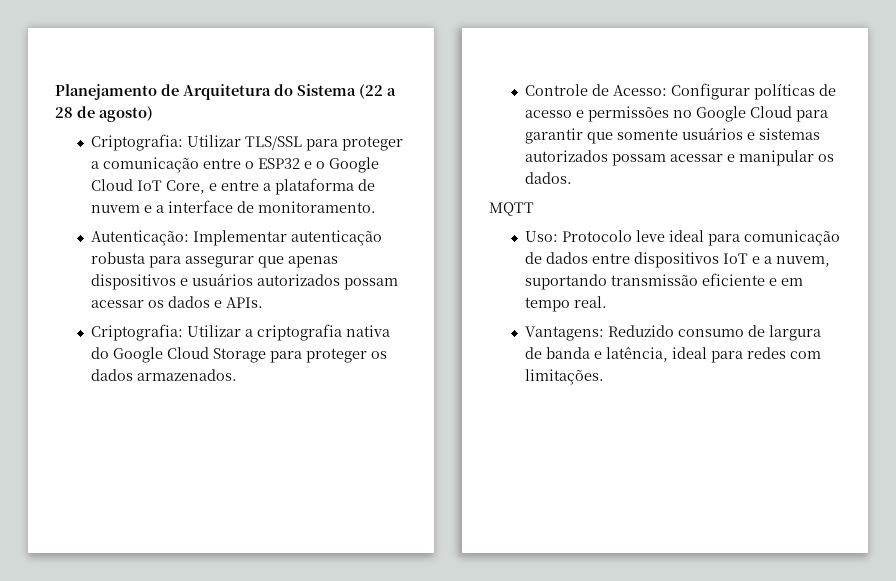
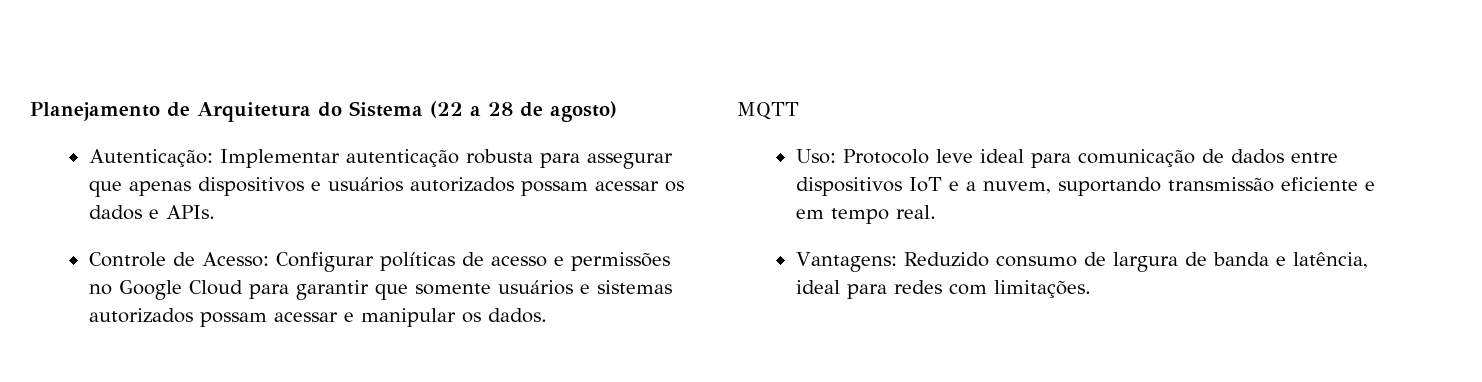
[90,134,403,151] [90,157,379,173] [90,178,375,195] [90,200,376,213] // Criptografia: Utilizar TLS/SSL para proteger a comunicação entre o ESP32 e o Google Cloud IoT Core, e entre a plataforma de nuvem e a interface de monitoramento. -> (617, 111) none
[90,324,390,341] [90,347,387,363] [90,369,237,381] // Criptografia: Utilizar a criptografia nativa do Google Cloud Storage para proteger os dados armazenados. -> (215, 212) none

